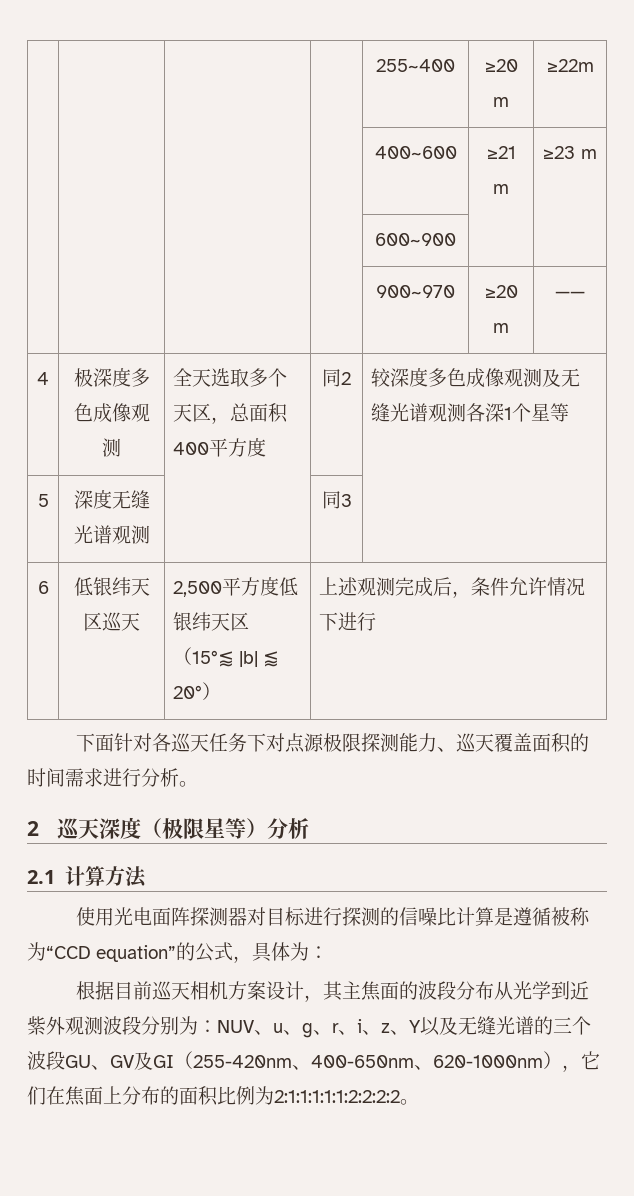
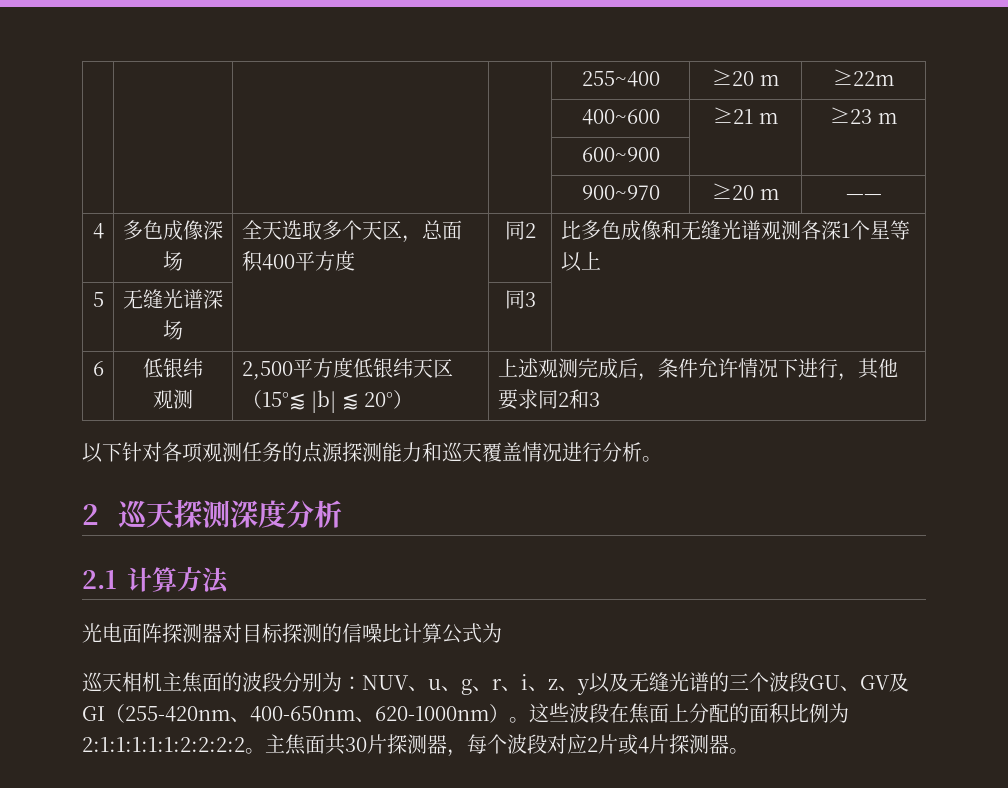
[73,368,150,387] [73,403,150,423] [102,438,121,457] 极深度多色成像观测 -> [123,220,223,241] [163,251,183,271] 多色成像深场
[371,368,562,388] 较深度多色成像观测及 -> [560,220,681,241] 比多色成像和
(570, 412) none -> [560,251,601,272] 以上
[73,490,150,509] [73,525,150,544] 深度无缝光谱观测 -> [123,289,223,309] [163,320,183,340] 无缝光谱深场
[130,578,150,596] [83,612,140,631] 天区巡天 -> [153,389,193,409] // 观测
[75,733,361,753] // 下面针对各巡天任务下对点源极限 -> [837,358,898,381] [497,389,600,410] [82,442,343,463] ，其他要求同2和3 // 以下针对各项观测任务的点源
[436,747,456,752] 、 -> [422,442,442,462] 和
[531,733,589,753] [27,768,103,787] 面积的时间需求 -> [522,442,562,462] 情况
[99,817,268,839] 深度（极限星等） -> [173,499,286,528] 探测深度
[75,907,114,926] 使用 -> (229, 580) none
[303,907,342,926] 进行 -> (283, 633) none
[493,907,590,926] [27,942,329,963] [75,981,589,1002] [27,1016,103,1035] 是遵循被称为“CCD equation”的公式，具体为： // 根据目前巡天相机方案设计，其主焦面的波段分布从光学到近紫外观测 -> [442,623,502,644] [82,672,242,693] 公式为 // 巡天相机主焦面的
[409,1020,421,1033] Y -> [577,679,590,695] y
[562,1051,600,1072] [27,1086,46,1105] ，它们 -> [509,703,609,723] 。这些波段
[141,1086,160,1105] 布 -> [709,703,729,723] 配
(419, 1102) none -> [265,734,749,757] 主焦面共30片探测器，每个波段对应2片或4片探测器。

